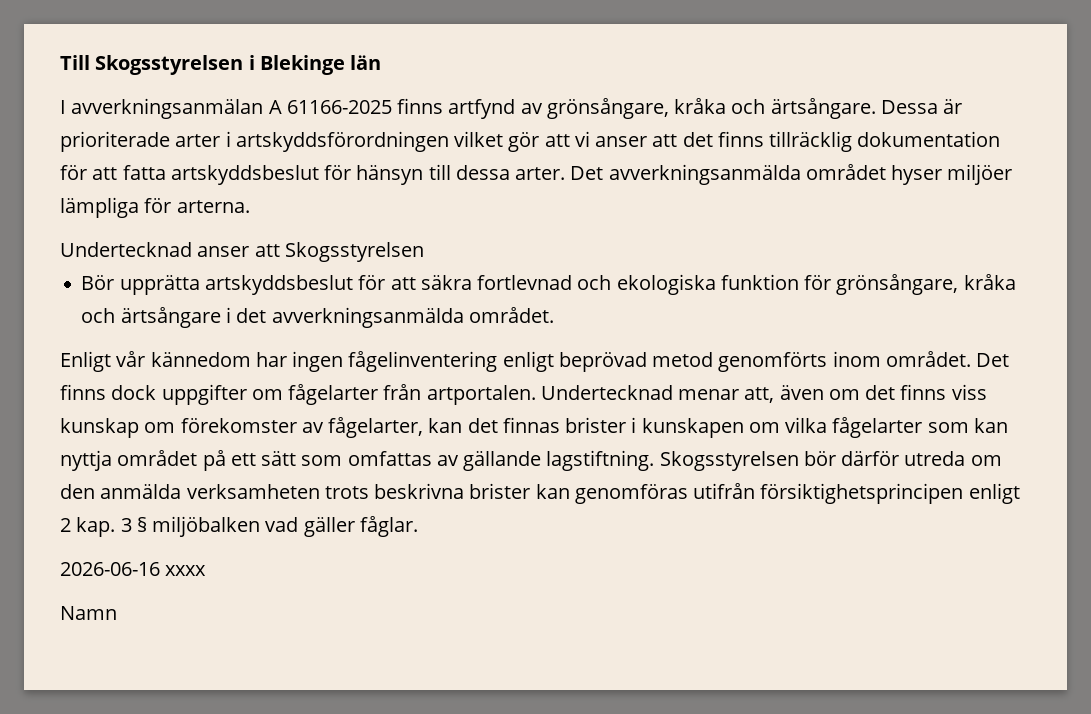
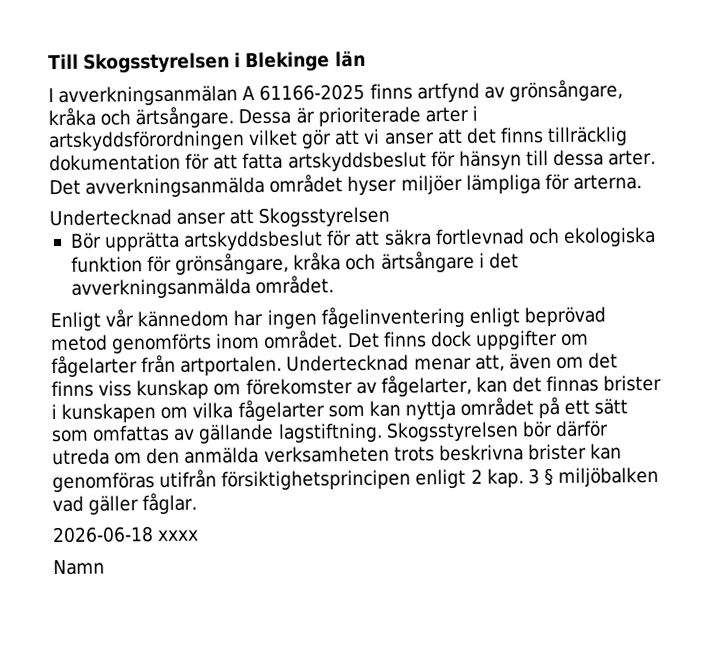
[60,562,160,576] 2026-06-16 -> [52,526,154,544] 2026-06-18

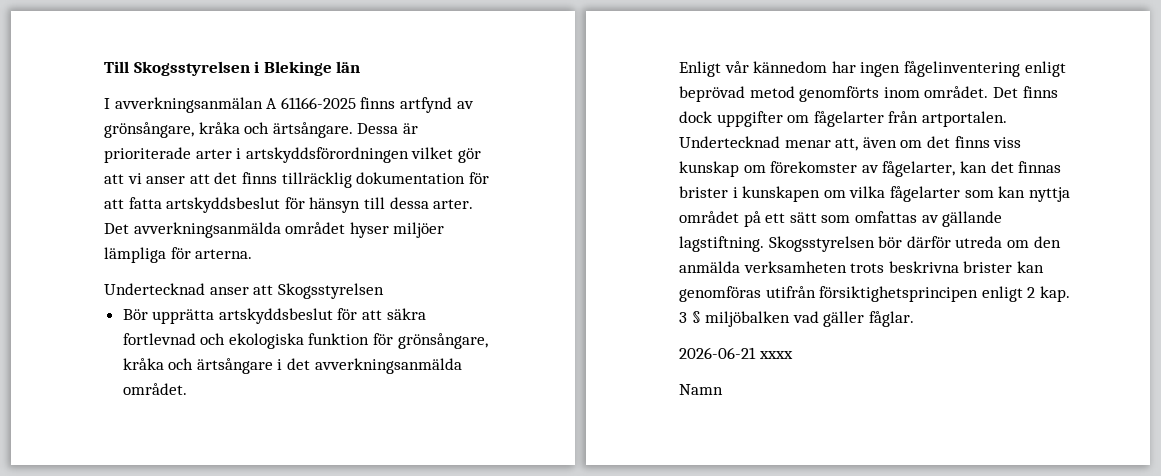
[52,526,154,544] 2026-06-18 -> [679,347,756,359] 2026-06-21

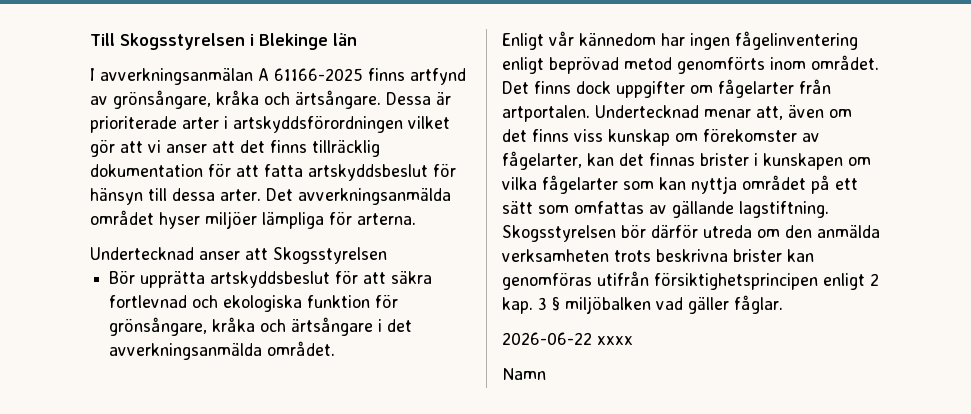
[679,347,756,359] 2026-06-21 -> [502,332,592,345] 2026-06-22

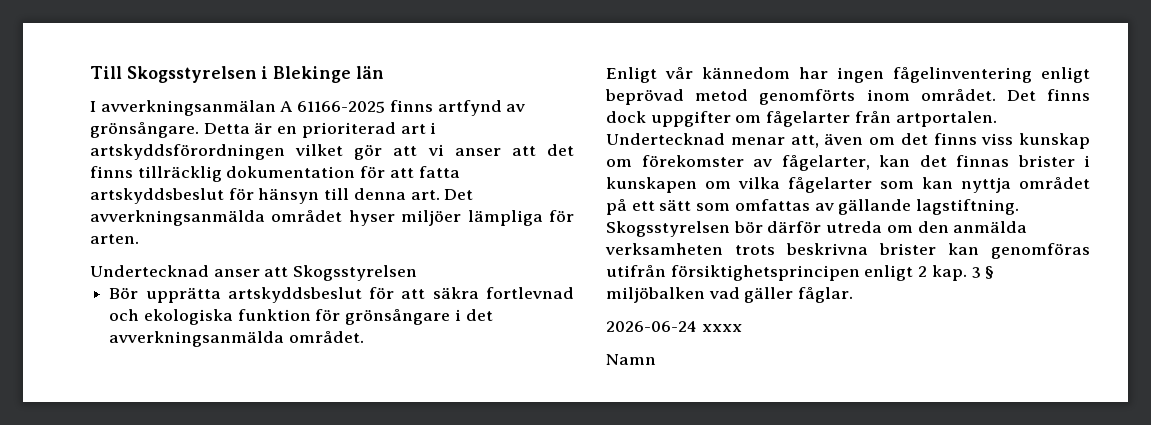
[113,90,451,109] [90,116,219,133] grönsångare, kråka och ärtsångare. Dessa är prioriterade arter -> [90,122,426,138] grönsångare. Detta är en prioriterad art
[172,188,261,201] dessa arter. -> [353,188,440,200] denna art.
[357,213,416,225] arterna. -> [90,234,139,244] arten.
[109,317,374,336] grönsångare, kråka och ärtsångare -> [345,309,451,325] grönsångare
[502,332,592,345] 2026-06-22 -> [606,321,697,332] 2026-06-24

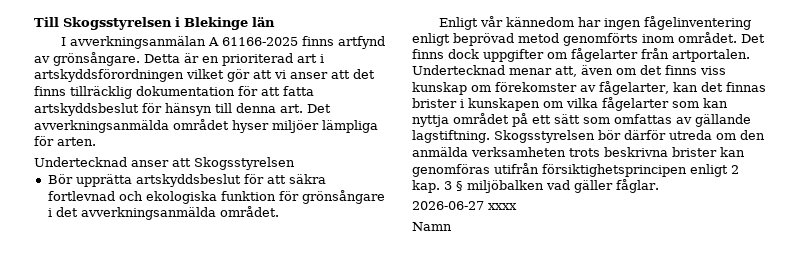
[606,321,697,332] 2026-06-24 -> [412,201,484,210] 2026-06-27

